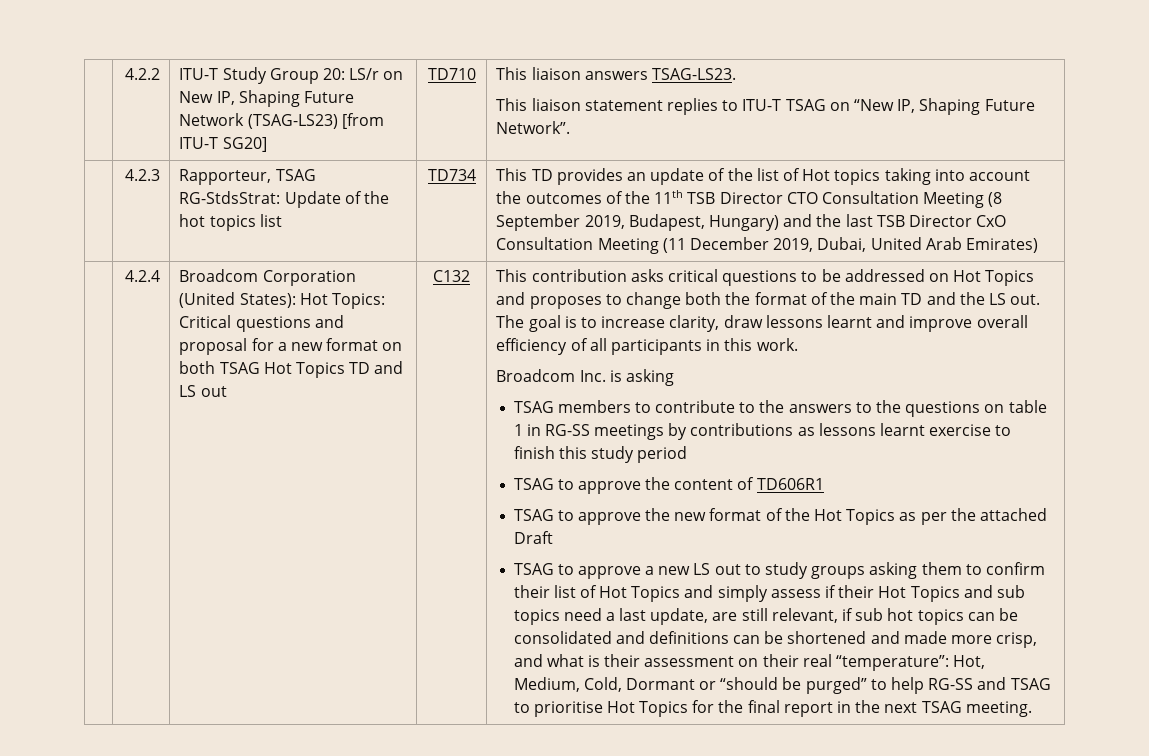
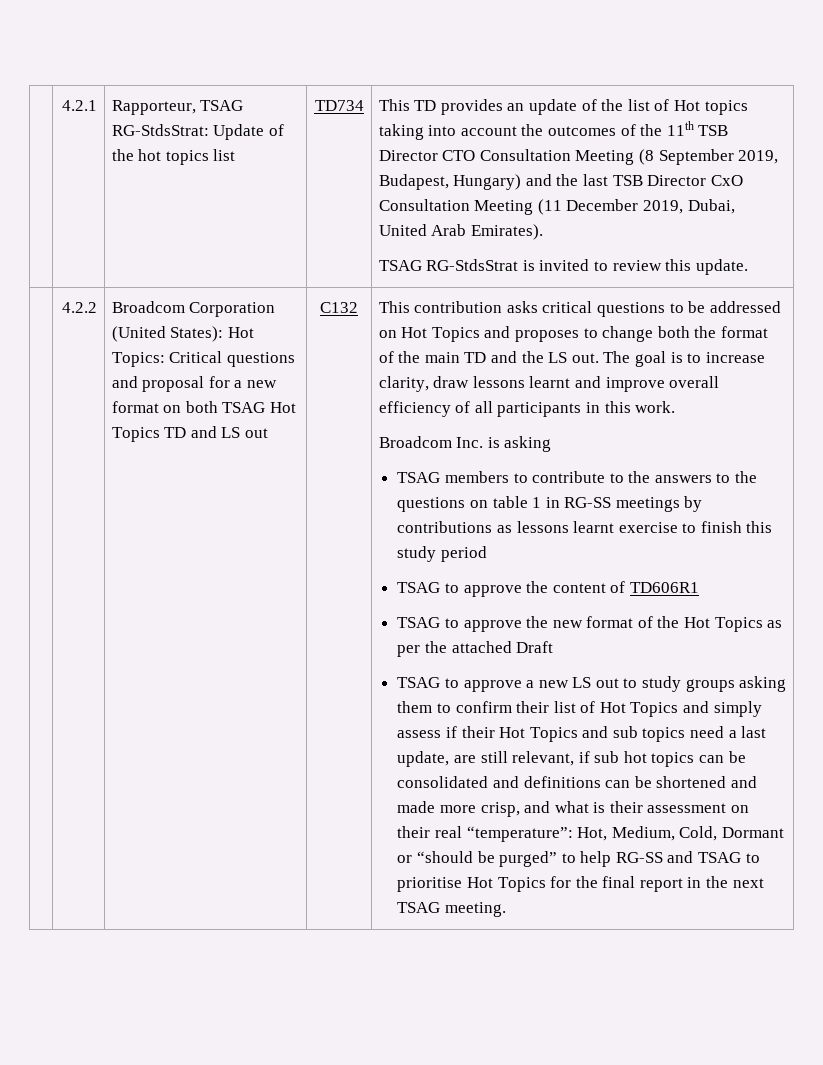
[124,68,160,80] [179,67,404,84] [179,90,355,107] [179,113,384,129] [179,137,267,152] [427,68,476,80] [496,67,737,80] [496,98,1035,115] [496,121,571,134] [124,169,160,181] | 4.2.2 | ITU-T Study Group 20: LS/r on New IP, Shaping Future Network (TSAG-LS23) [from ITU-T SG20] | TD710 | This liaison answers TSAG-LS23. // This liaison statement replies to ITU-T TSAG on “New IP, Shaping Future Network”. // | 4.2.3 -> [62,100,98,111] | 4.2.1
[965,238,1038,253] [124,270,160,282] Emirates) // | 4.2.4 -> [470,224,543,240] [378,259,748,275] [62,302,98,313] Emirates). // TSAG RG-StdsStrat is invited to review this update. // | 4.2.2

